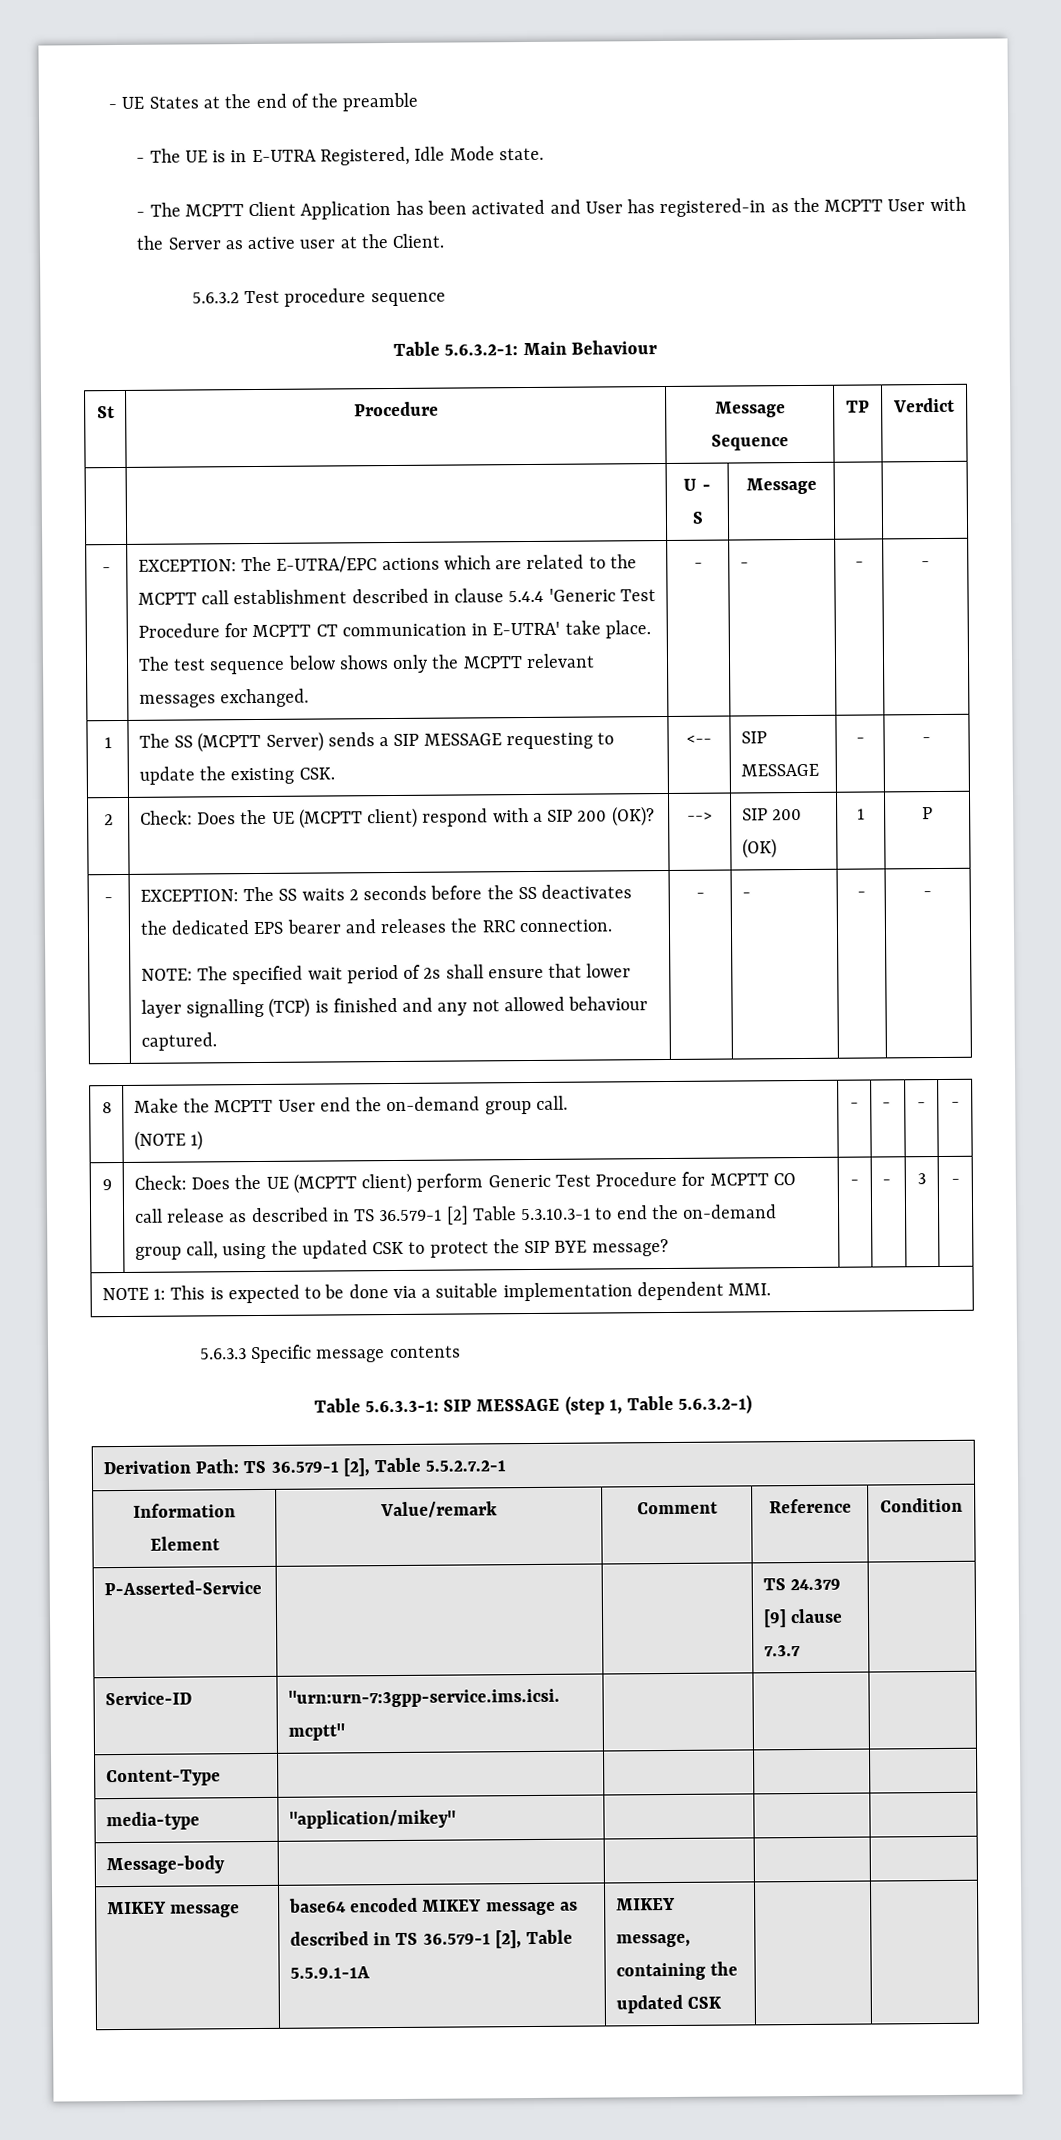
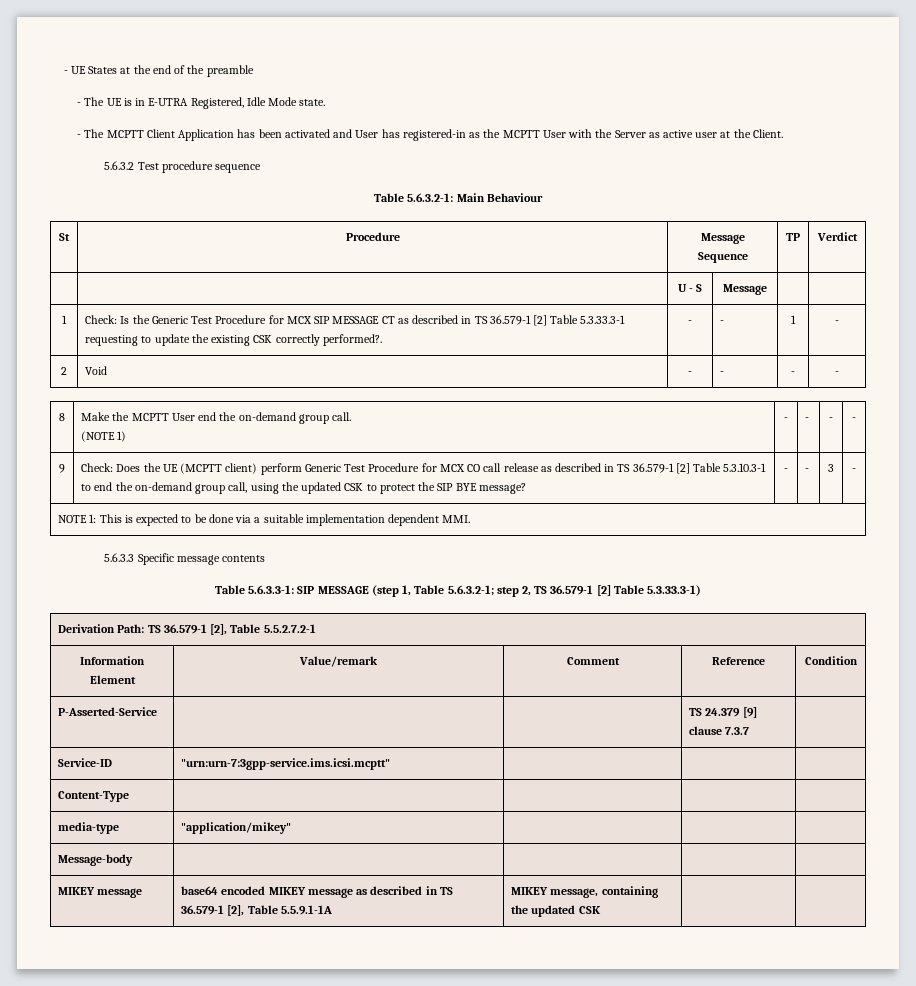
[102,567,111,573] [137,554,637,573] [137,588,656,605] [137,620,651,639] [137,653,595,675] [138,688,310,708] [693,562,703,568] [739,562,749,568] [854,561,864,567] [921,561,930,567] [103,737,112,749] [138,731,615,753] [138,766,335,785] [686,734,712,744] [740,731,767,744] [740,763,819,777] [855,737,865,743] [922,737,931,743] [103,814,114,826] [139,806,655,829] [687,811,713,821] [741,808,803,821] [741,838,777,859] [857,808,865,820] [922,807,933,820] [104,897,113,903] [139,884,633,902] [139,918,612,935] [140,963,632,985] [140,996,649,1018] [140,1032,217,1051] - | EXCEPTION: The E-UTRA/EPC actions which are related to the MCPTT call establishment described in clause 5.4.4 'Generic Test Procedure for MCPTT CT communication in E-UTRA' take place. The test sequence below shows only the MCPTT relevant messages exchanged. | - | - | - | - // 1 | The SS (MCPTT Server) sends a SIP MESSAGE requesting to update the existing CSK. | <-- | SIP MESSAGE | - | - // 2 | Check: Does the UE (MCPTT client) respond with a SIP 200 (OK)? | --> | SIP 200 (OK) | 1 | P // - | EXCEPTION: The SS waits 2 seconds before the SS deactivates the dedicated EPS bearer and releases the RRC connection. // NOTE: The specified wait period of 2s shall ensure that lower layer signalling (TCP) is finished and any not allowed behaviour captured. -> [62,315,67,324] [85,315,626,326] [85,334,382,346] [688,320,692,324] [720,320,725,324] [791,315,796,324] [835,320,839,324] [61,367,67,375] [85,366,108,375] 1 | Check: Is the Generic Test Procedure for MCX SIP MESSAGE CT as described in TS 36.579-1 [2] Table 5.3.33.3-1 requesting to update the existing CSK correctly performed?. | - | - | 1 | - // 2 | Void
[709,1173,769,1186] MCPTT -> [439,464,465,472] MCX
[678,1394,753,1414] 5.6.3.2-1) -> [447,585,702,597] 5.6.3.2-1; step 2, TS 36.579-1 [2] Table 5.3.33.3-1)

